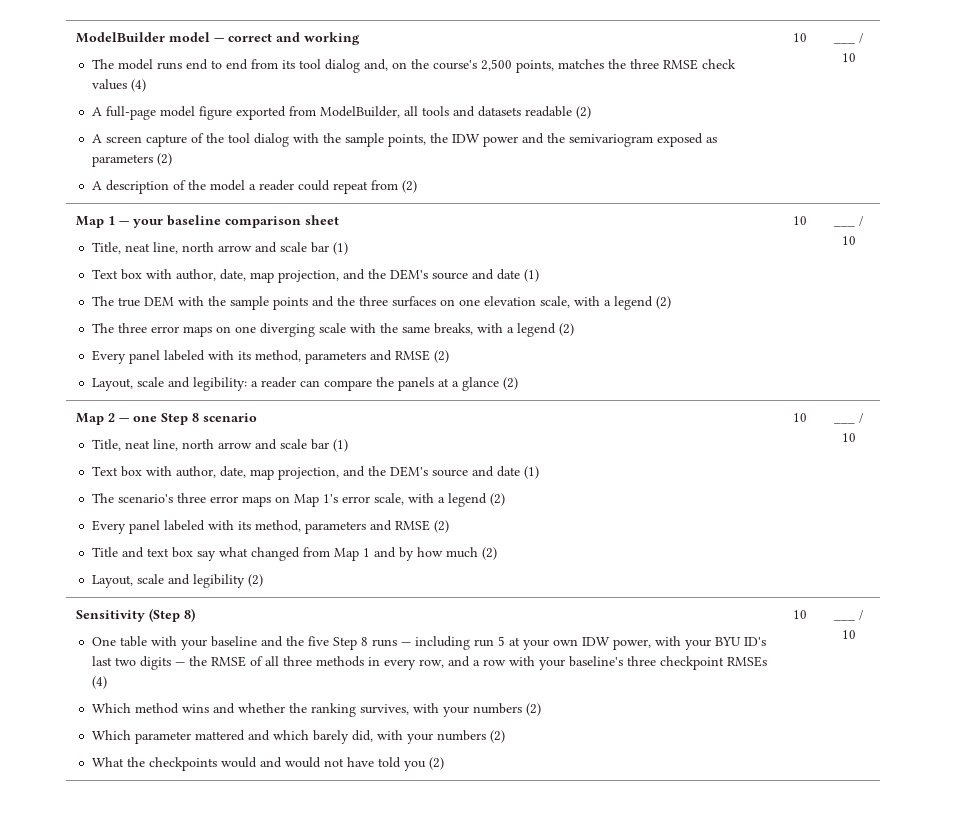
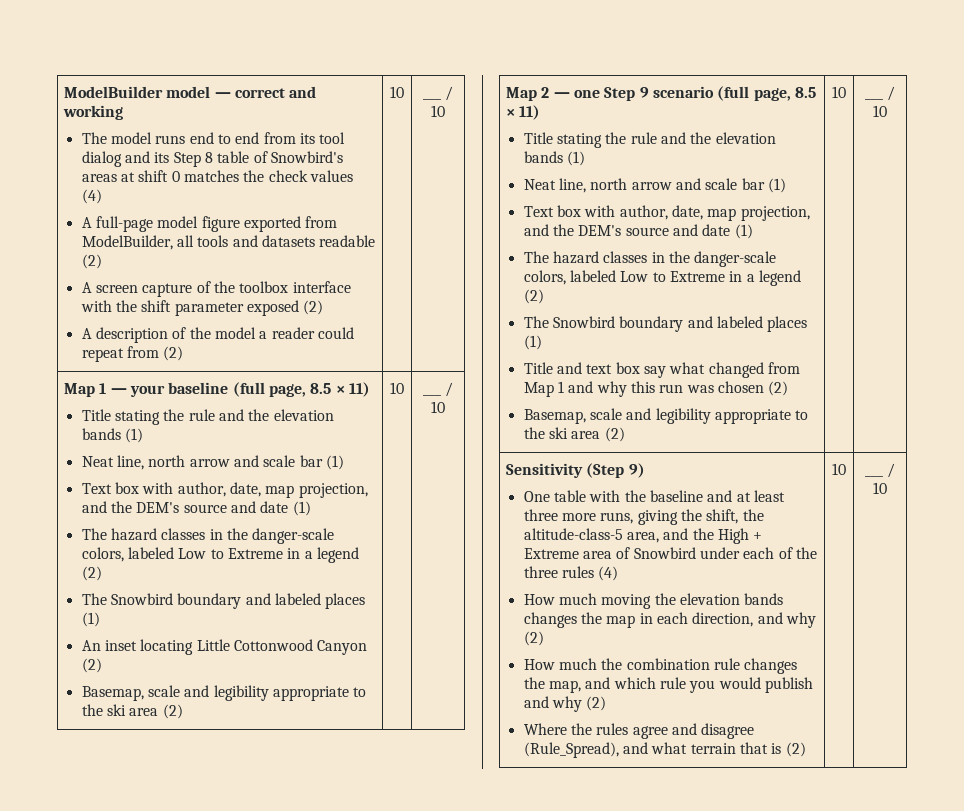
[363,59,698,73] and, on the course's 2,500 points, matches the three RMSE -> [124,151,343,167] [81,170,265,182] and its Step 8 table of Snowbird's areas at shift 0 matches the
[227,133,717,147] [91,154,153,167] tool dialog with the sample points, the IDW power and the semivariogram exposed as parameters -> [239,281,351,293] [80,300,299,316] toolbox interface with the shift parameter exposed
[225,215,340,228] [91,242,150,254] comparison sheet // Title, neat -> [232,382,370,397] [81,409,334,425] [81,428,143,443] [81,456,114,467] (full page, 8.5 × 11) // Title stating the rule and the elevation bands (1) // Neat
[117,296,671,310] [91,323,574,337] [91,350,449,364] [91,377,499,391] true DEM with the sample points and the three surfaces on one elevation scale, with a legend (2) // The three error maps on one diverging scale with the same breaks, with a legend (2) // Every panel labeled with its method, parameters and RMSE (2) // Layout, scale and legibility: a reader can compare the panels at a glance -> [110,528,335,544] [81,547,359,563] [81,566,102,581] [81,593,366,609] [81,612,100,627] [81,639,368,655] [81,658,102,673] [81,685,367,701] [81,704,159,716] hazard classes in the danger-scale colors, labeled Low to Extreme in a legend (2) // The Snowbird boundary and labeled places (1) // An inset locating Little Cottonwood Canyon (2) // Basemap, scale and legibility appropriate to the ski area
[192,413,200,422] 8 -> [639,87,649,98] 9
[91,439,150,451] // Title, neat -> [717,86,816,101] [506,105,541,120] [523,132,776,148] [523,151,585,166] [523,179,556,190] (full page, 8.5 × 11) // Title stating the rule and the elevation bands (1) // Neat
[117,493,505,507] [91,520,449,534] scenario's three error maps on Map 1's error scale, with a legend (2) // Every panel labeled with its method, parameters and RMSE (2) -> [552,251,777,267] [523,270,801,286] [523,289,544,304] [523,316,808,332] [523,335,542,350] hazard classes in the danger-scale colors, labeled Low to Extreme in a legend (2) // The Snowbird boundary and labeled places (1)
[398,547,497,561] [91,574,245,588] by how much (2) // Layout, scale and legibility -> [596,381,789,397] [523,408,809,424] [523,427,601,439] why this run was chosen (2) // Basemap, scale and legibility appropriate to the ski area
[184,608,196,622] 8) -> [628,463,645,478] 9)
[180,639,207,650] your -> [624,490,646,502] the
[285,636,766,650] [91,656,767,670] [91,676,107,689] [91,703,541,717] [91,730,505,744] [91,757,426,771] the five Step 8 runs — including run 5 at your own IDW power, with your BYU ID's last two digits — the RMSE of all three methods in every row, and a row with your baseline's three checkpoint RMSEs (4) // Which method wins and whether the ranking survives, with your numbers (2) // Which parameter mattered and which barely did, with your numbers (2) // What the checkpoints would and would not have told you -> [736,490,785,502] [523,509,764,525] [523,528,763,544] [523,547,817,559] [523,566,619,581] [523,593,784,609] [523,612,816,628] [523,631,544,646] [523,658,798,674] [523,677,813,693] [523,696,607,712] [523,723,755,739] [523,742,782,758] at least three more runs, giving the shift, the altitude-class-5 area, and the High + Extreme area of Snowbird under each of the three rules (4) // How much moving the elevation bands changes the map in each direction, and why (2) // How much the combination rule changes the map, and which rule you would publish and why (2) // Where the rules agree and disagree (Rule_Spread), and what terrain that is

